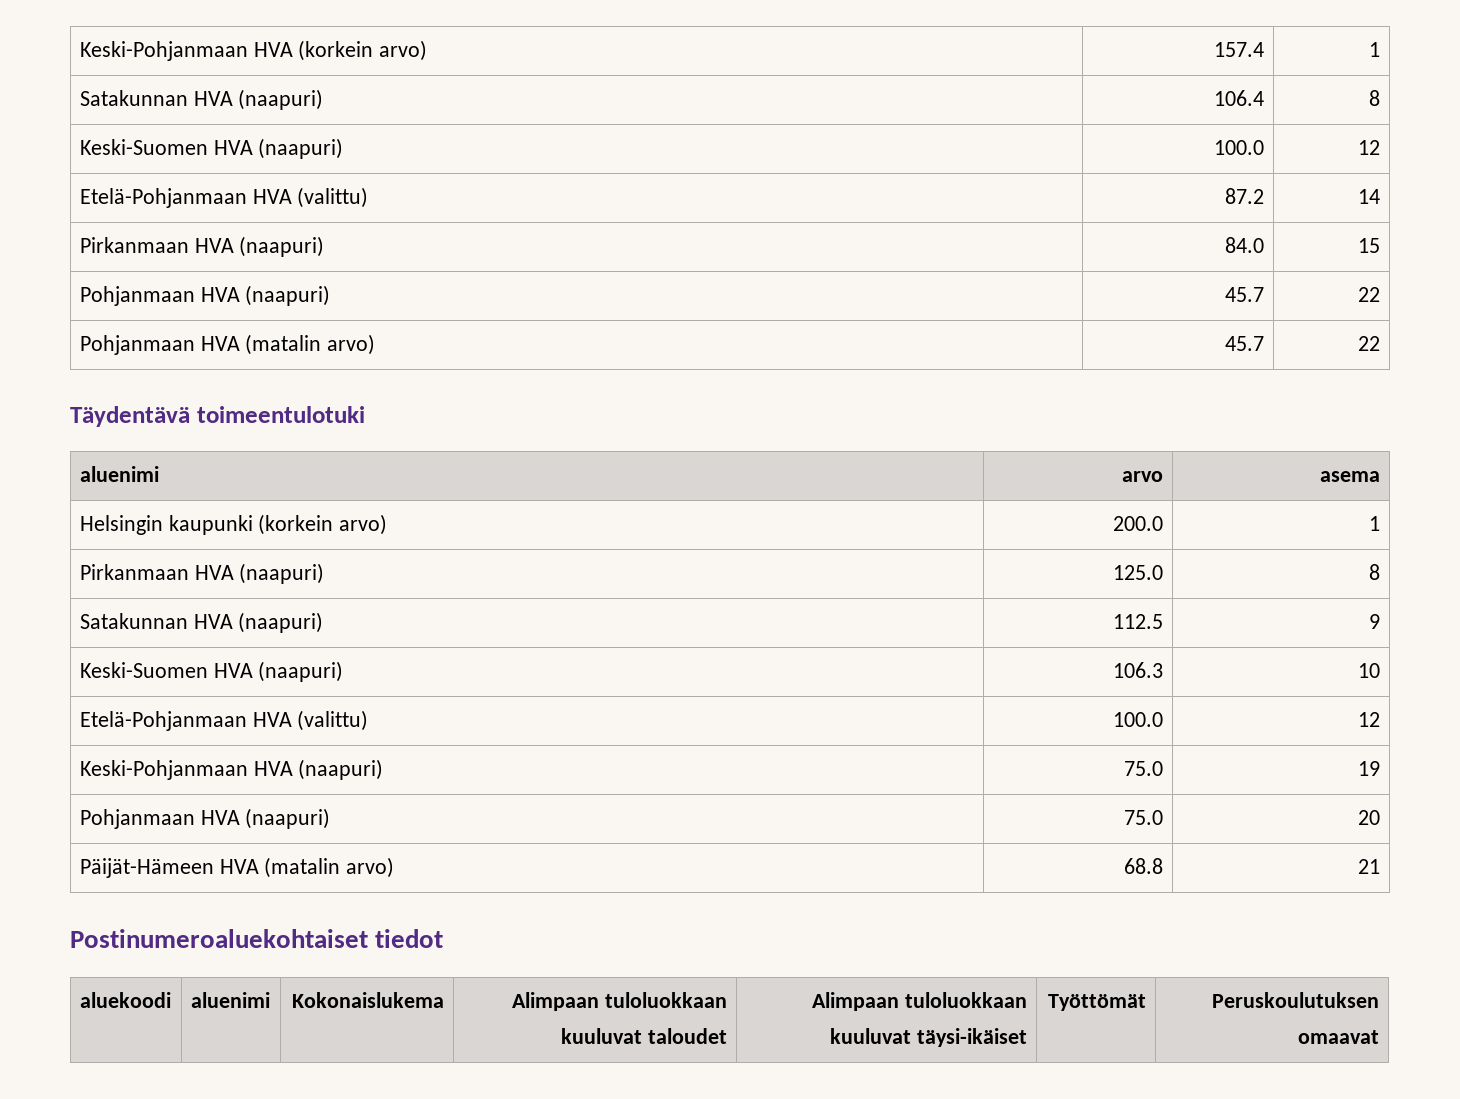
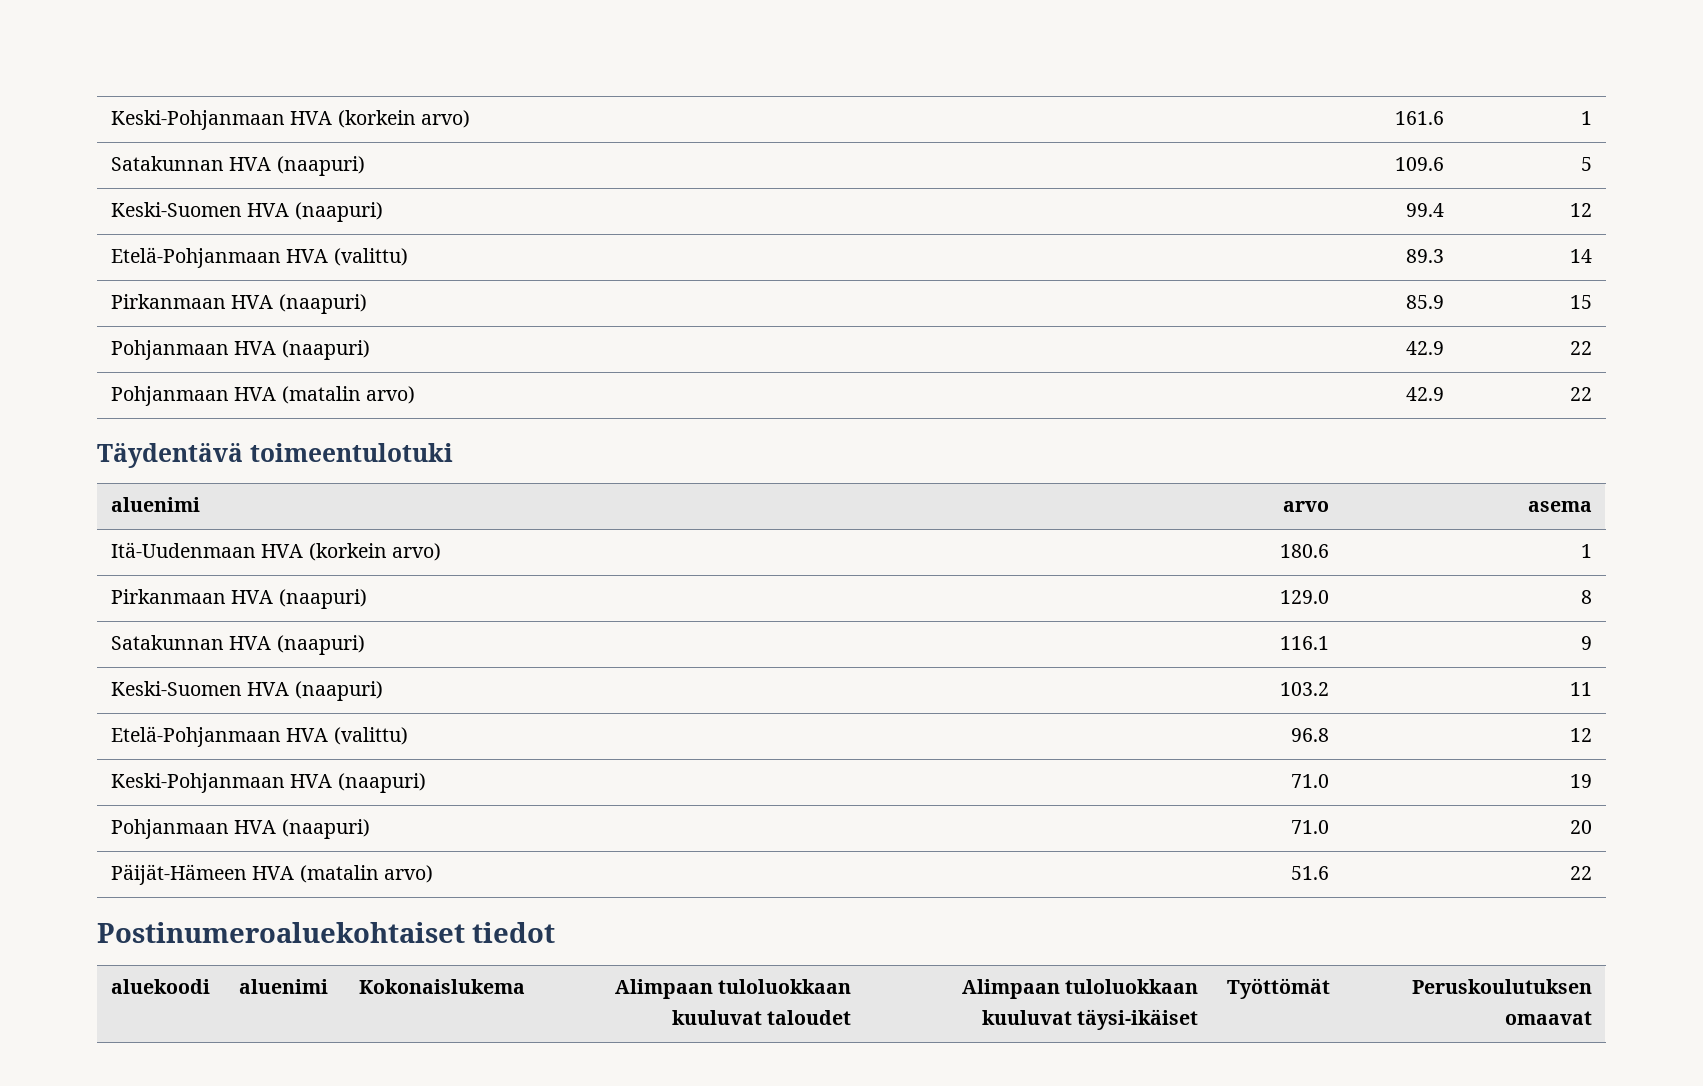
[1214,42,1265,57] 157.4 -> [1394,111,1444,125] 161.6
[1214,90,1265,106] [1369,90,1381,106] [79,138,344,159] [1214,140,1265,155] 106.4 | 8 // Keski-Suomen HVA (naapuri) | 100.0 -> [1394,157,1444,171] [1580,157,1592,171] [111,202,383,222] [1405,203,1444,217] 109.6 | 5 // Keski-Suomen HVA (naapuri) | 99.4
[1225,188,1265,204] 87.2 -> [1405,249,1444,263] 89.3
[1225,237,1265,253] 84.0 -> [1405,295,1444,309] 85.9
[1225,287,1265,302] 45.7 -> [1405,341,1444,355] 42.9
[1225,336,1265,351] 45.7 -> [1405,387,1444,401] 42.9
[79,514,388,535] [1113,516,1164,531] Helsingin kaupunki (korkein arvo) | 200.0 -> [111,542,441,561] [1279,544,1329,558] Itä-Uudenmaan HVA (korkein arvo) | 180.6
[1113,565,1164,580] 125.0 -> [1279,590,1329,604] 129.0
[1113,614,1164,629] 112.5 -> [1279,636,1329,650] 116.1
[1113,662,1164,678] [1358,663,1381,678] [79,710,369,731] [1113,712,1164,727] 106.3 | 10 // Etelä-Pohjanmaan HVA (valittu) | 100.0 -> [1279,682,1329,696] [1569,682,1592,696] [111,726,408,747] [1290,728,1329,742] 103.2 | 11 // Etelä-Pohjanmaan HVA (valittu) | 96.8
[1124,761,1164,776] 75.0 -> [1290,774,1329,788] 71.0
[1124,810,1164,825] 75.0 -> [1290,820,1329,834] 71.0
[1124,858,1164,874] [1358,859,1381,874] 68.8 | 21 -> [1290,866,1329,880] [1569,866,1592,880] 51.6 | 22

